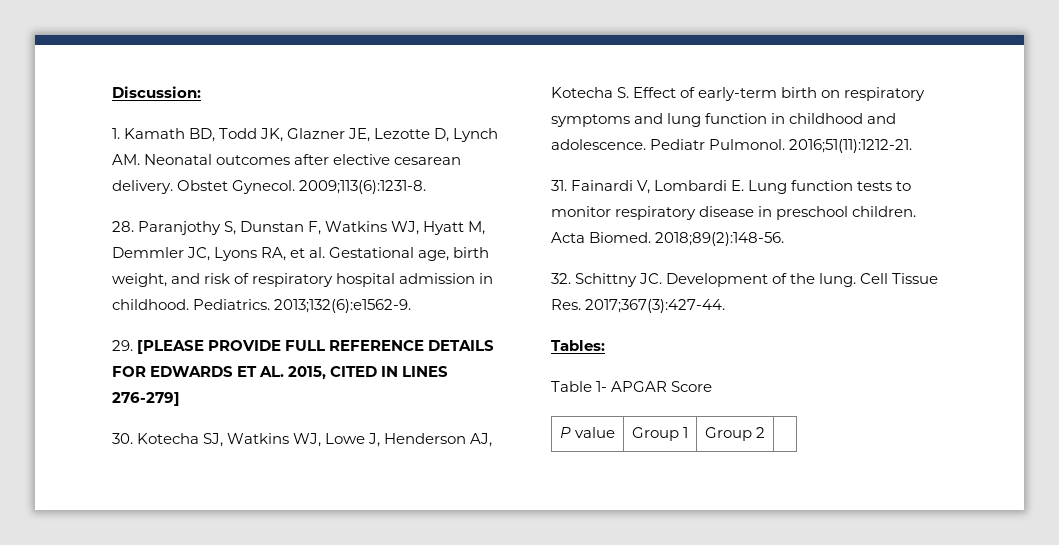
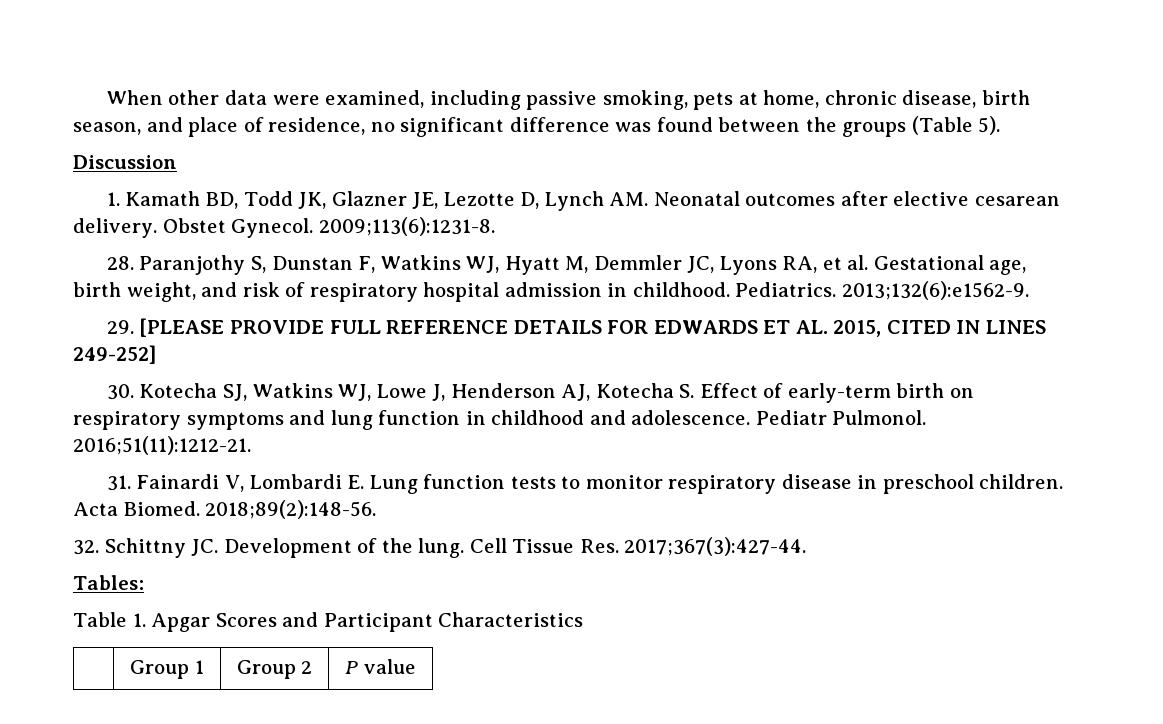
[112,86,201,98] Discussion: -> [106,90,1030,110] [73,116,1001,137] [73,155,177,169] When other data were examined, including passive smoking, pets at home, chronic disease, birth season, and place of residence, no significant difference was found between the groups (Table 5). // Discussion
[112,392,180,406] 276-279] -> [73,345,156,364] 249-252]
[596,381,713,392] [559,427,616,438] 1- APGAR Score // P value -> [132,612,584,632] 1. Apgar Scores and Participant Characteristics //
(766, 432) none -> [345,659,416,674] P value

